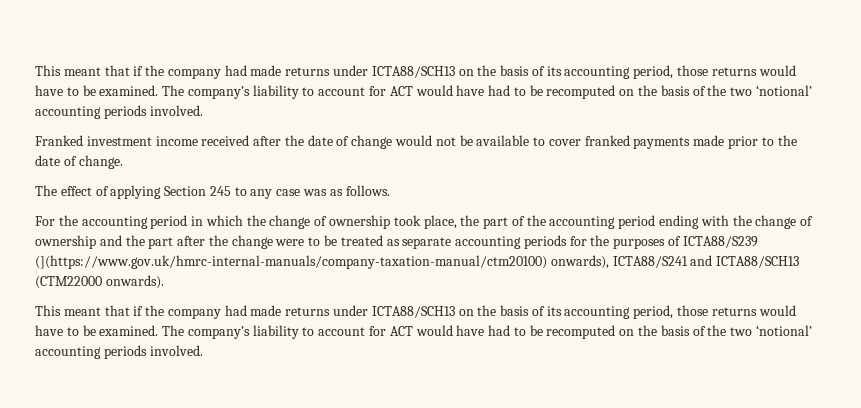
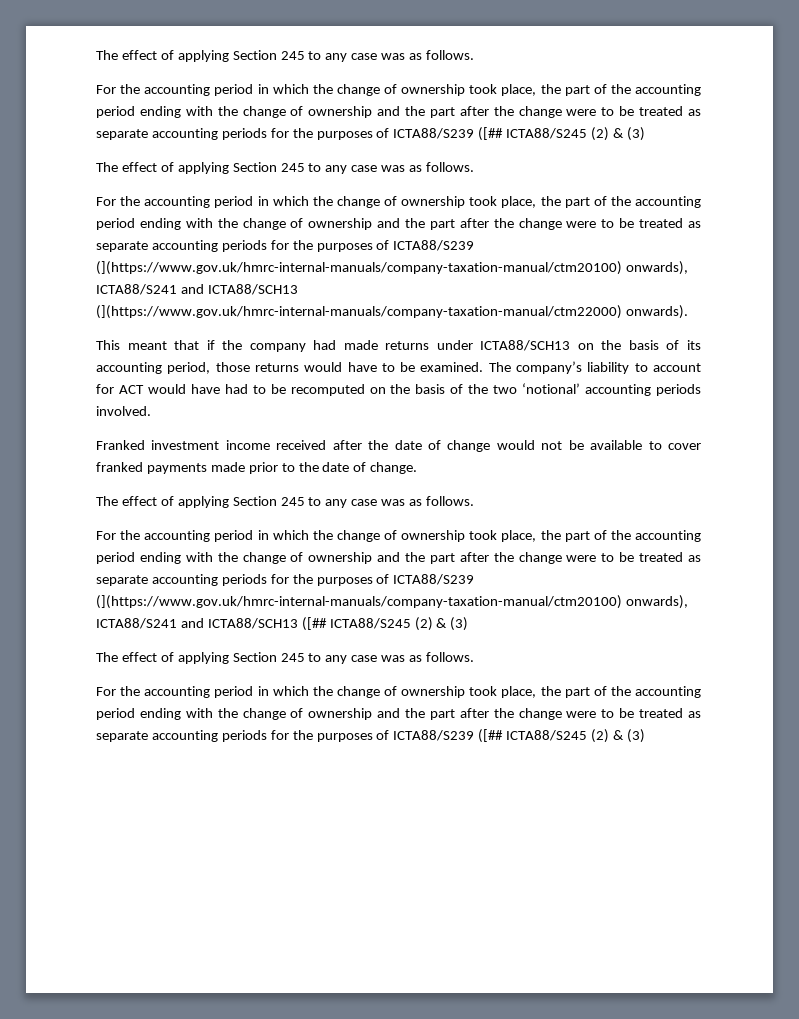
(35, 70) none -> [96,50,475,62] [96,84,701,96] [96,106,701,118] [96,127,645,141] [96,162,475,174] [96,196,701,208] [96,218,701,230] [96,240,475,252] [96,261,688,275] [96,284,298,295] [96,305,688,319] The effect of applying Section 245 to any case was as follows. // For the accounting period in which the change of ownership took place, the part of the accounting period ending with the change of ownership and the part after the change were to be treated as separate accounting periods for the purposes of ICTA88/S239 ([## ICTA88/S245 (2) & (3) // The effect of applying Section 245 to any case was as follows. // For the accounting period in which the change of ownership took place, the part of the accounting period ending with the change of ownership and the part after the change were to be treated as separate accounting periods for the purposes of ICTA88/S239 (](https://www.gov.uk/hmrc-internal-manuals/company-taxation-manual/ctm20100) onwards), ICTA88/S241 and ICTA88/SCH13 (](https://www.gov.uk/hmrc-internal-manuals/company-taxation-manual/ctm22000) onwards). //
[35,275,164,289] [35,305,796,319] [35,325,812,339] [35,345,203,359] (CTM22000 onwards). // This meant that if the company had made returns under ICTA88/SCH13 on the basis of its accounting period, those returns would have to be examined. The company’s liability to account for ACT would have had to be recomputed on the basis of the two ‘notional’ accounting periods involved. -> [301,617,469,631] [96,652,475,664] [96,686,701,698] [96,708,701,720] [96,729,645,743] ([## ICTA88/S245 (2) & (3) // The effect of applying Section 245 to any case was as follows. // For the accounting period in which the change of ownership took place, the part of the accounting period ending with the change of ownership and the part after the change were to be treated as separate accounting periods for the purposes of ICTA88/S239 ([## ICTA88/S245 (2) & (3)

